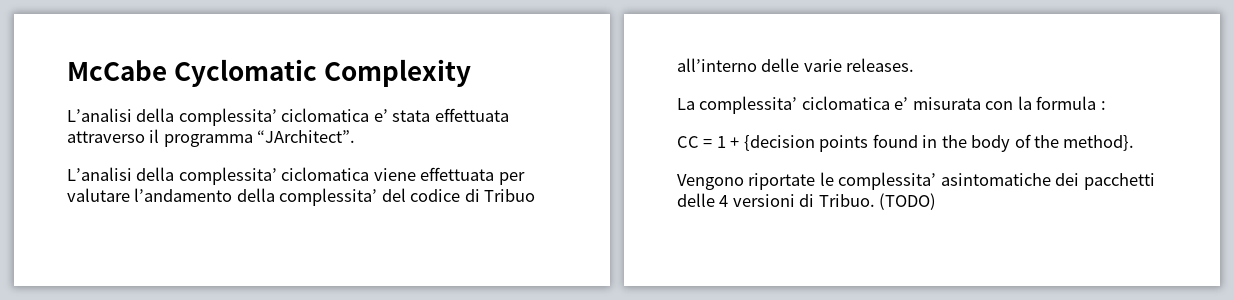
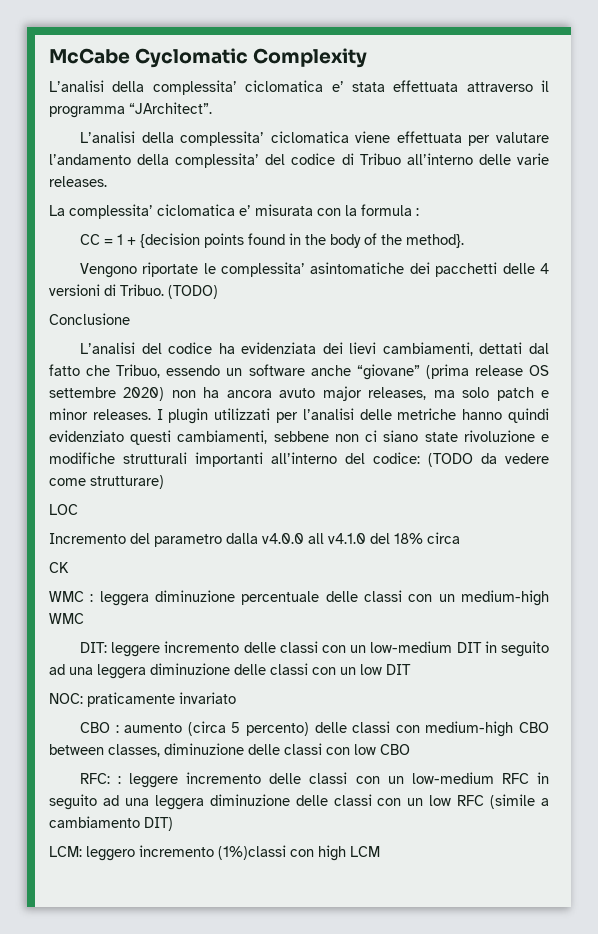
(937, 201) none -> [49,313,130,325] [79,342,549,356] [49,364,550,380] [49,386,549,401] [49,408,549,424] [49,430,549,445] [49,452,549,467] [49,475,164,489] [49,504,78,515] [49,532,460,547] [49,562,69,573] [49,590,549,606] [49,613,84,624] [79,641,549,657] [49,663,411,679] [49,692,236,707] [79,721,550,737] [49,743,410,757] [79,772,550,788] [49,794,550,810] [49,816,173,831] [49,845,380,861] // Conclusione // L’analisi del codice ha evidenziata dei lievi cambiamenti, dettati dal fatto che Tribuo, essendo un software anche “giovane” (prima release OS settembre 2020) non ha ancora avuto major releases, ma solo patch e minor releases. I plugin utilizzati per l’analisi delle metriche hanno quindi evidenziato questi cambiamenti, sebbene non ci siano state rivoluzione e modifiche strutturali importanti all’interno del codice: (TODO da vedere come strutturare) // LOC // Incremento del parametro dalla v4.0.0 all v4.1.0 del 18% circa // CK // WMC : leggera diminuzione percentuale delle classi con un medium-high WMC // DIT: leggere incremento delle classi con un low-medium DIT in seguito ad una leggera diminuzione delle classi con un low DIT // NOC: praticamente invariato // CBO : aumento (circa 5 percento) delle classi con medium-high CBO between classes, diminuzione delle classi con low CBO // RFC: : leggere incremento delle classi con un low-medium RFC in seguito ad una leggera diminuzione delle classi con un low RFC (simile a cambiamento DIT) // LCM: leggero incremento (1%)classi con high LCM

